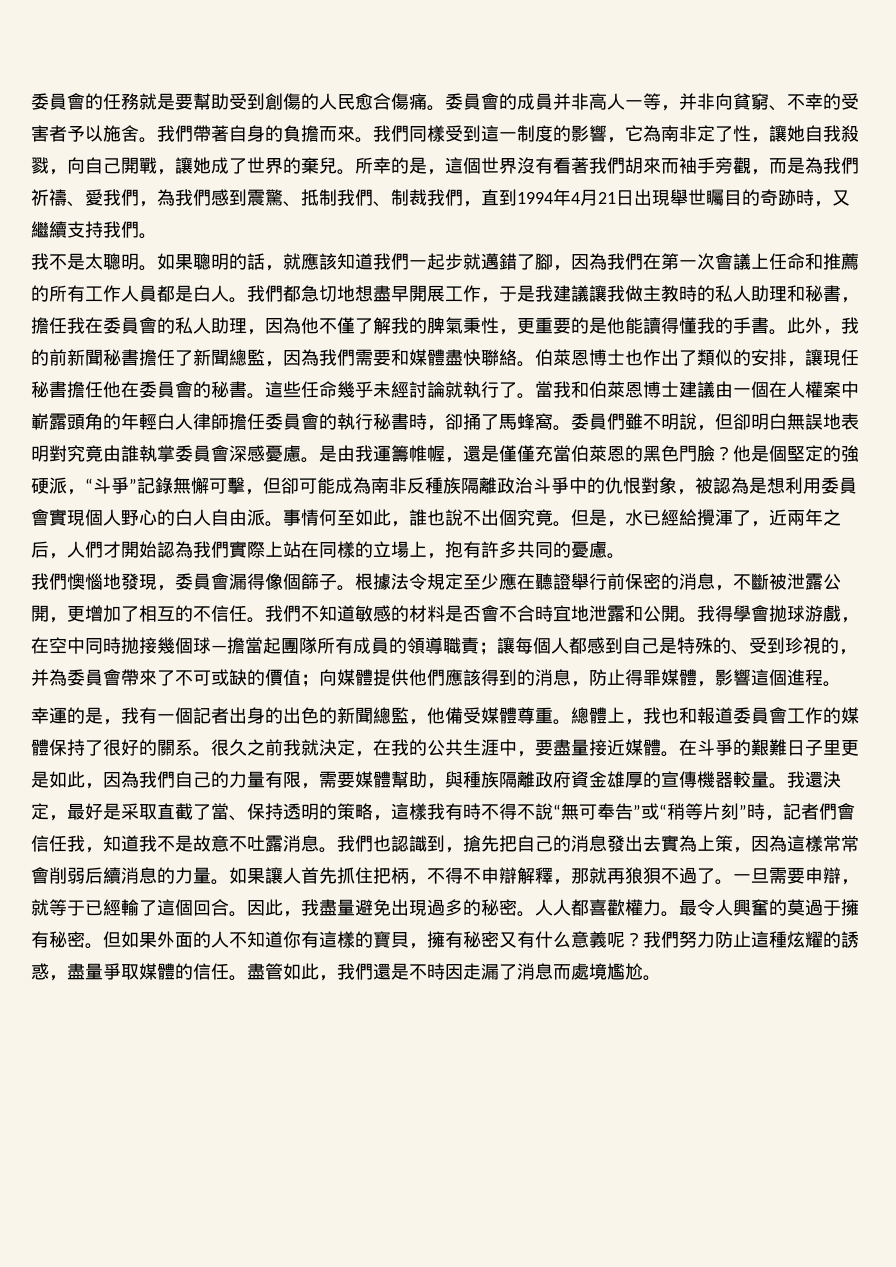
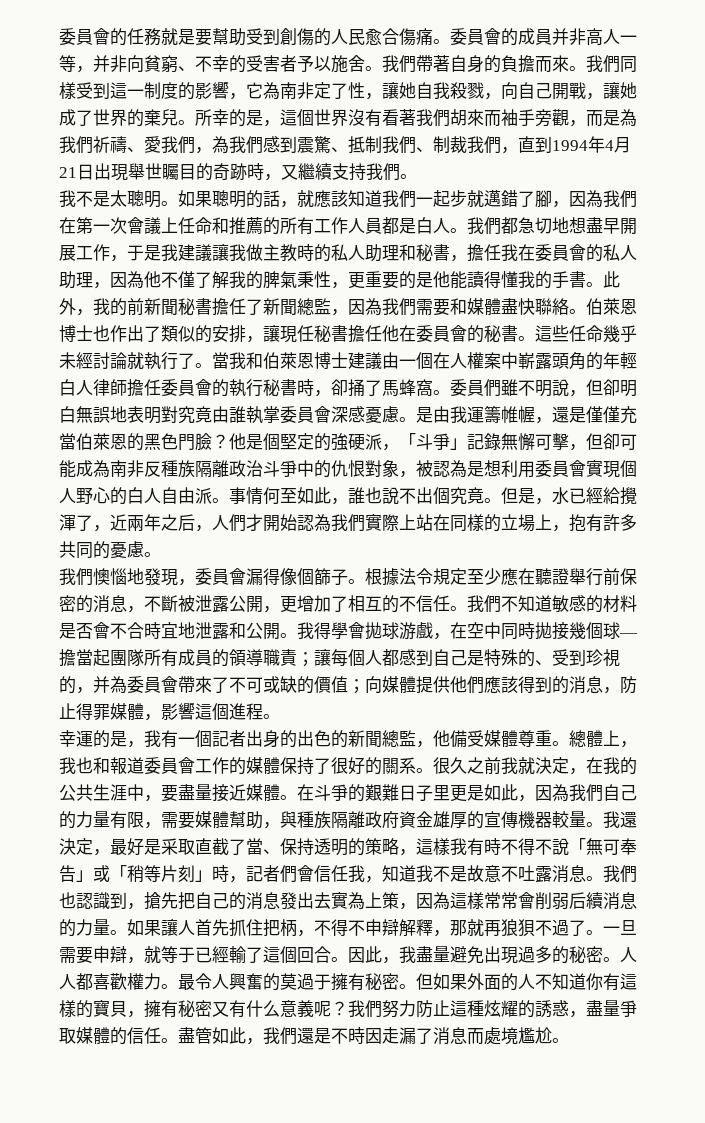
[85,477,137,494] “斗爭” -> [399,433,467,450] 「斗爭」
[553,804,561,818] “ -> [569,838,586,853] 「
[633,803,667,820] ”或“ -> [76,865,127,882] 」或「
[739,804,747,818] ” -> [195,870,212,882] 」

